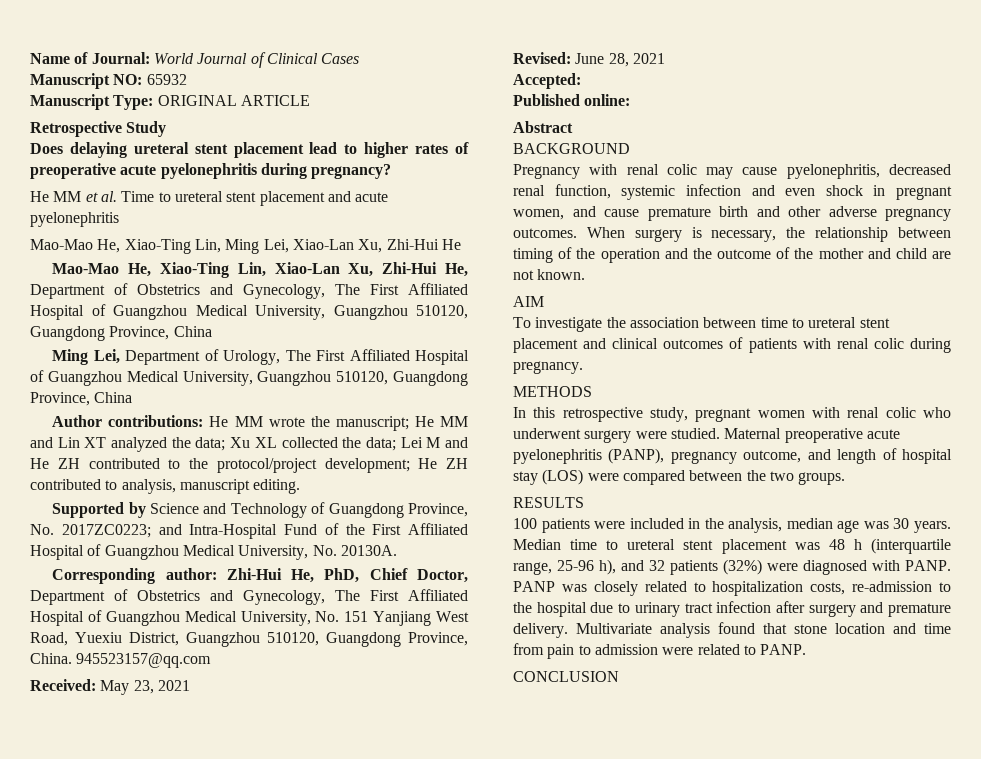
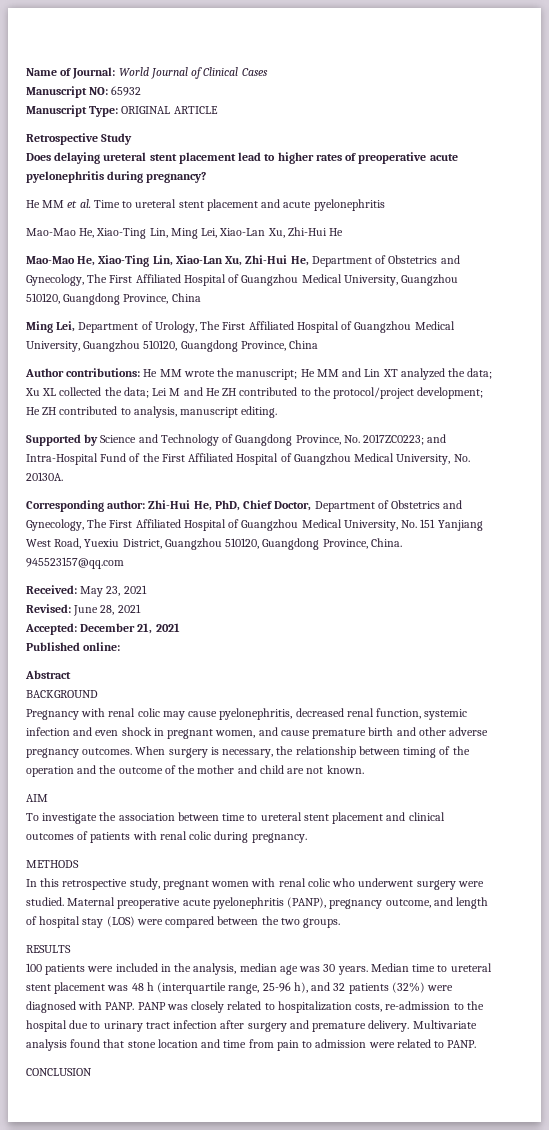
(581, 81) none -> [80,623,180,634] December 21, 2021

